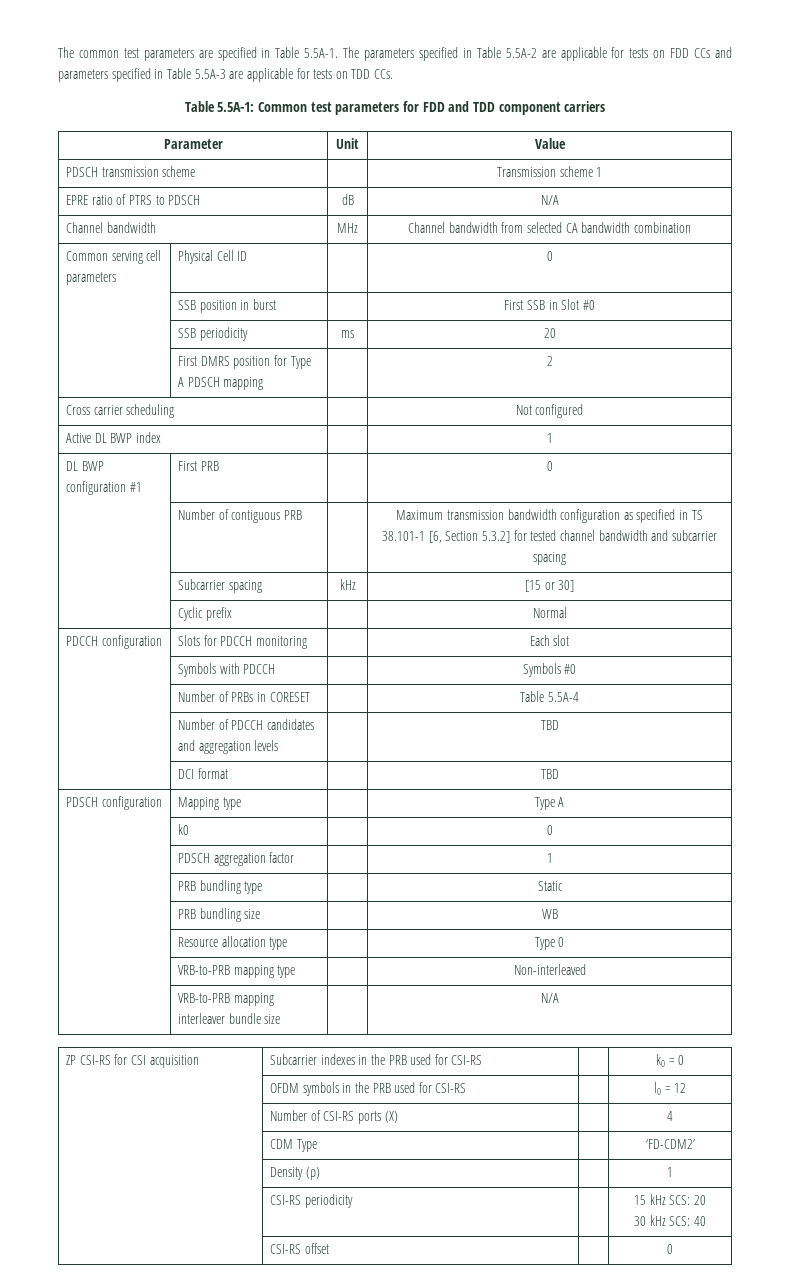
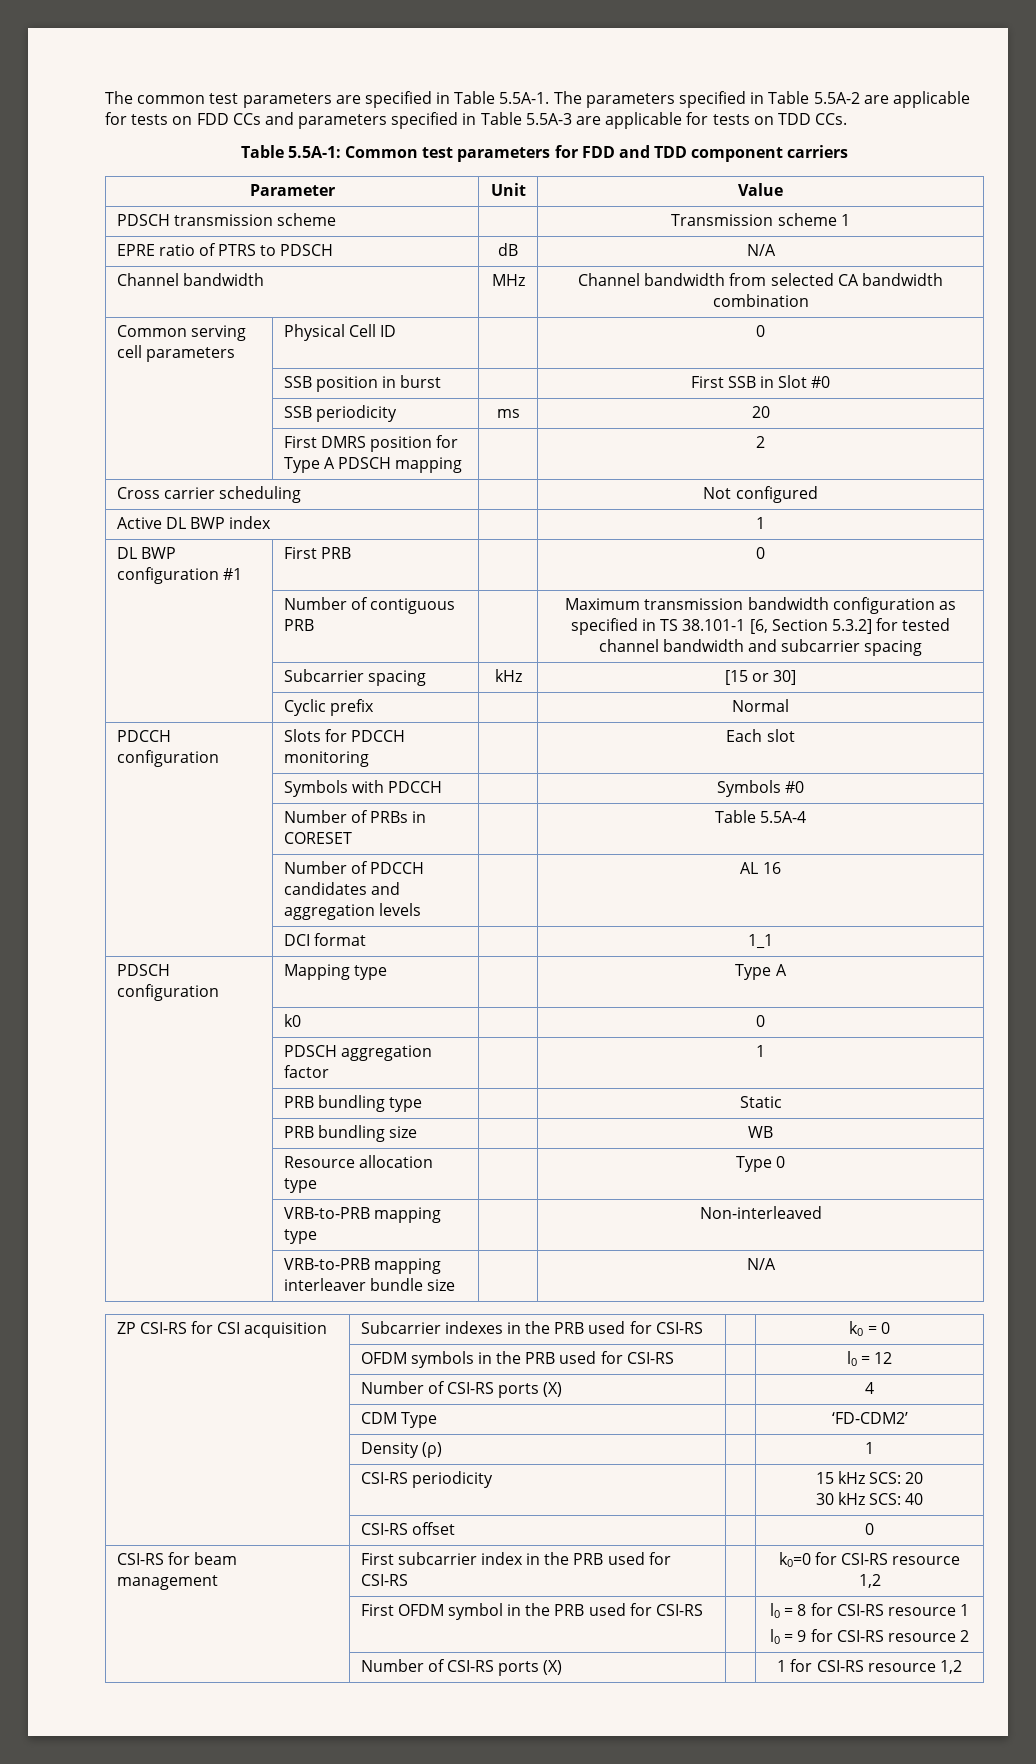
[540,720,559,730] TBD -> [740,862,781,874] AL 16
[540,769,559,779] TBD -> [748,934,773,949] 1_1
(673, 1249) none -> [116,1552,237,1565] [116,1575,218,1590] [360,1552,671,1565] [360,1574,408,1586] [778,1552,961,1567] [858,1574,881,1588] [360,1603,704,1620] [769,1603,970,1618] [769,1629,970,1644] [360,1659,563,1676] [777,1659,962,1674] // CSI-RS for beam management | First subcarrier index in the PRB used for CSI-RS | | k0=0 for CSI-RS resource 1,2 // | First OFDM symbol in the PRB used for CSI-RS | | l0 = 8 for CSI-RS resource 1 // l0 = 9 for CSI-RS resource 2 // | Number of CSI-RS ports (X) | | 1 for CSI-RS resource 1,2

